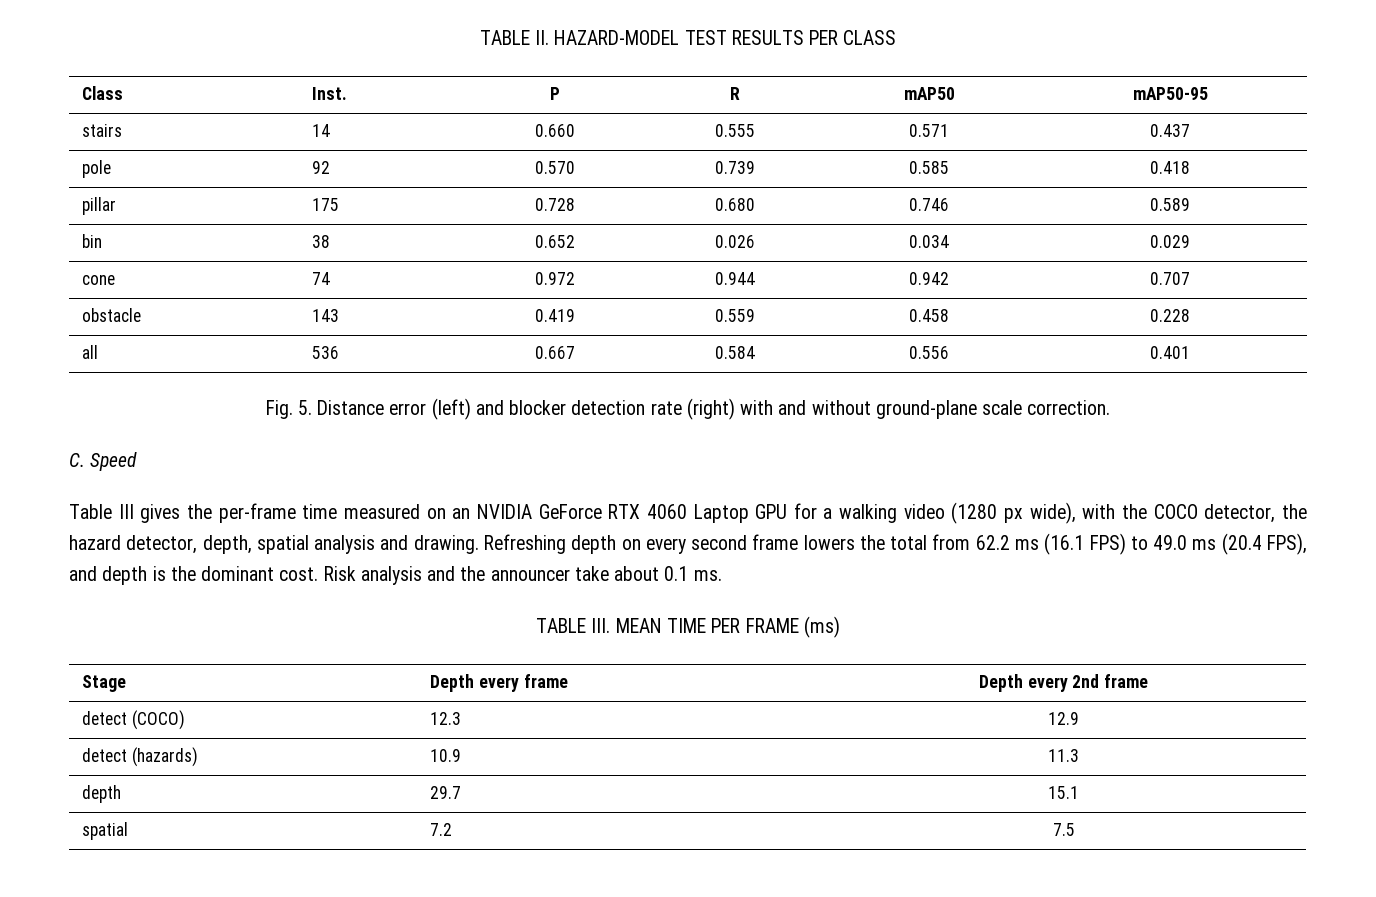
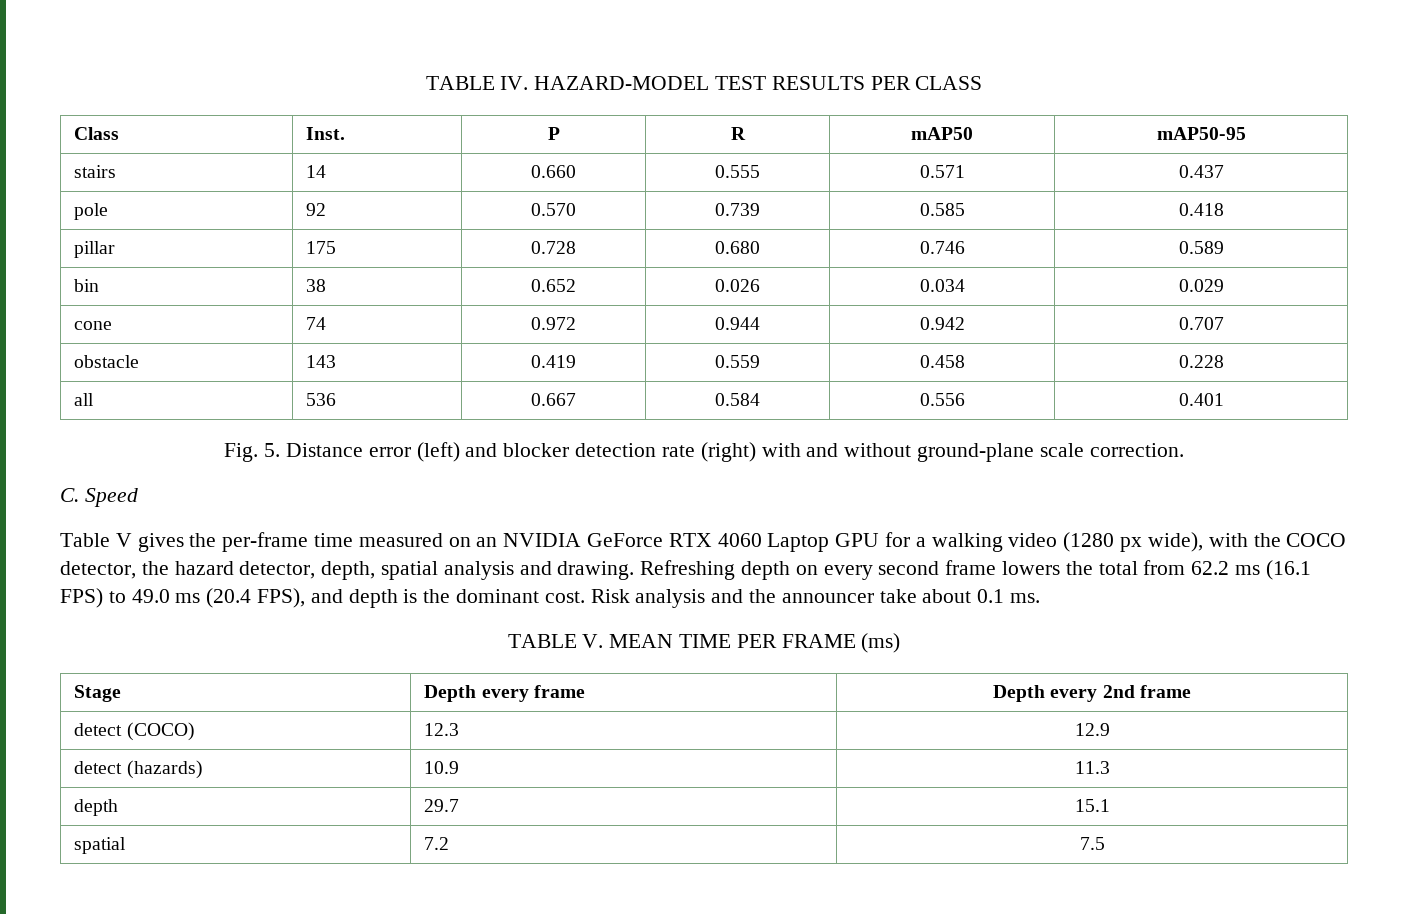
[479,30,549,45] TABLE II. -> [425,76,529,90] TABLE IV.
[118,504,134,519] III -> [115,533,132,547] V
[591,618,611,633] III. -> [582,634,604,648] V.

